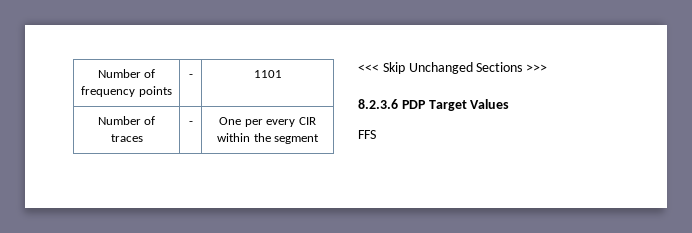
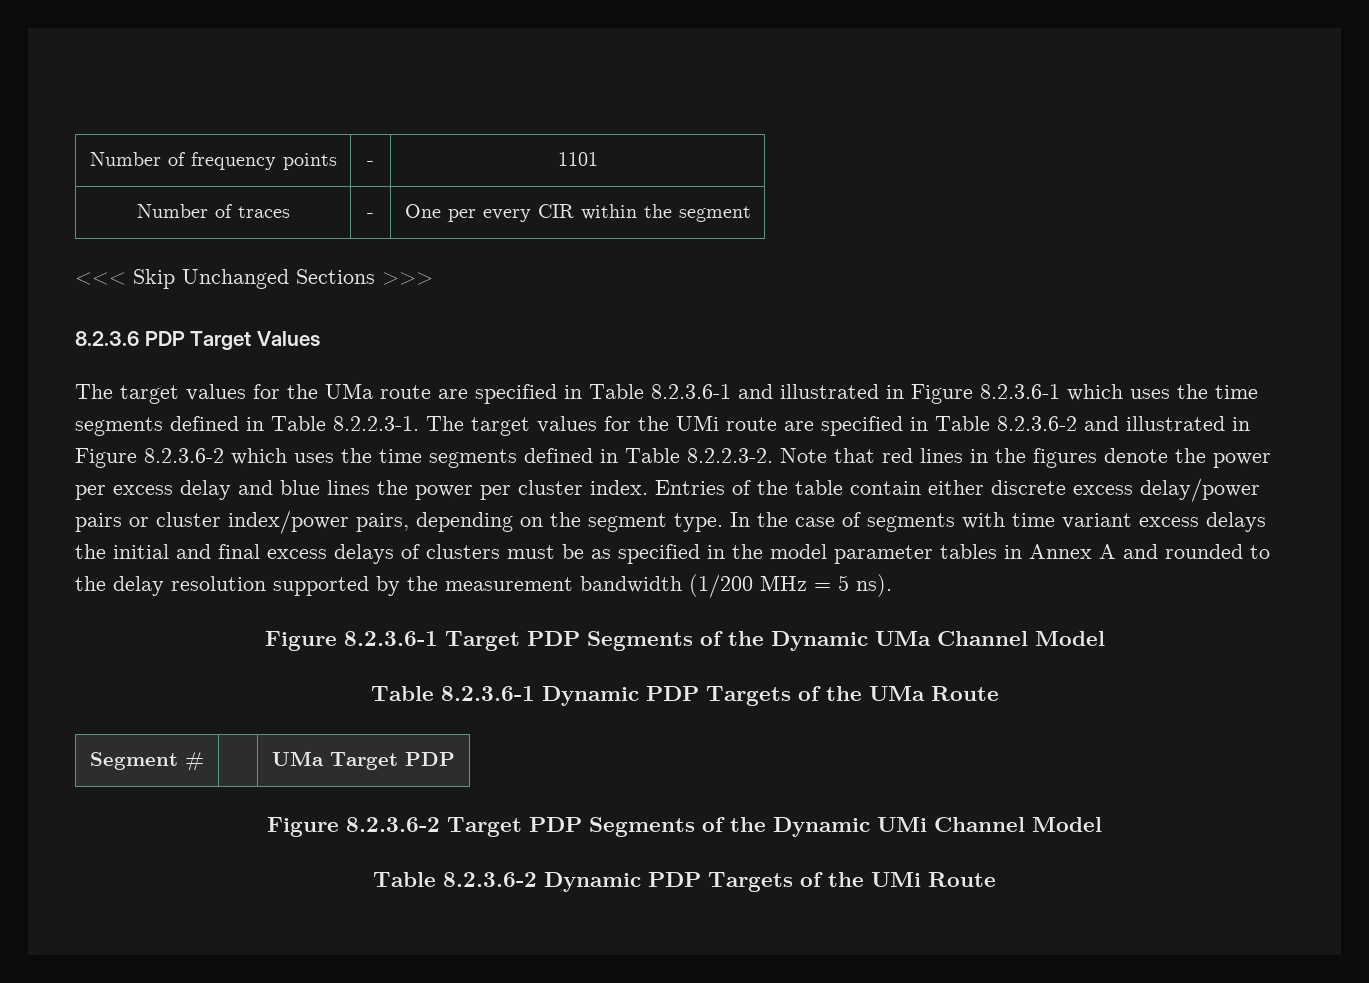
[358,130,376,139] FFS -> [75,383,1258,404] [75,415,1250,436] [75,448,1271,468] [75,478,1260,502] [75,510,1266,534] [75,544,1270,564] [75,574,892,598] [264,631,1105,651] [370,686,999,706] [90,752,204,771] [272,751,455,770] [267,817,1102,837] [373,872,996,892] The target values for the UMa route are specified in Table 8.2.3.6-1 and illustrated in Figure 8.2.3.6-1 which uses the time segments defined in Table 8.2.2.3-1. The target values for the UMi route are specified in Table 8.2.3.6-2 and illustrated in Figure 8.2.3.6-2 which uses the time segments defined in Table 8.2.2.3-2. Note that red lines in the figures denote the power per excess delay and blue lines the power per cluster index. Entries of the table contain either discrete excess delay/power pairs or cluster index/power pairs, depending on the segment type. In the case of segments with time variant excess delays the initial and final excess delays of clusters must be as specified in the model parameter tables in Annex A and rounded to the delay resolution supported by the measurement bandwidth (1/200 MHz = 5 ns). // Figure 8.2.3.6-1 Target PDP Segments of the Dynamic UMa Channel Model // Table 8.2.3.6-1 Dynamic PDP Targets of the UMa Route // Segment # | | UMa Target PDP // Figure 8.2.3.6-2 Target PDP Segments of the Dynamic UMi Channel Model // Table 8.2.3.6-2 Dynamic PDP Targets of the UMi Route

